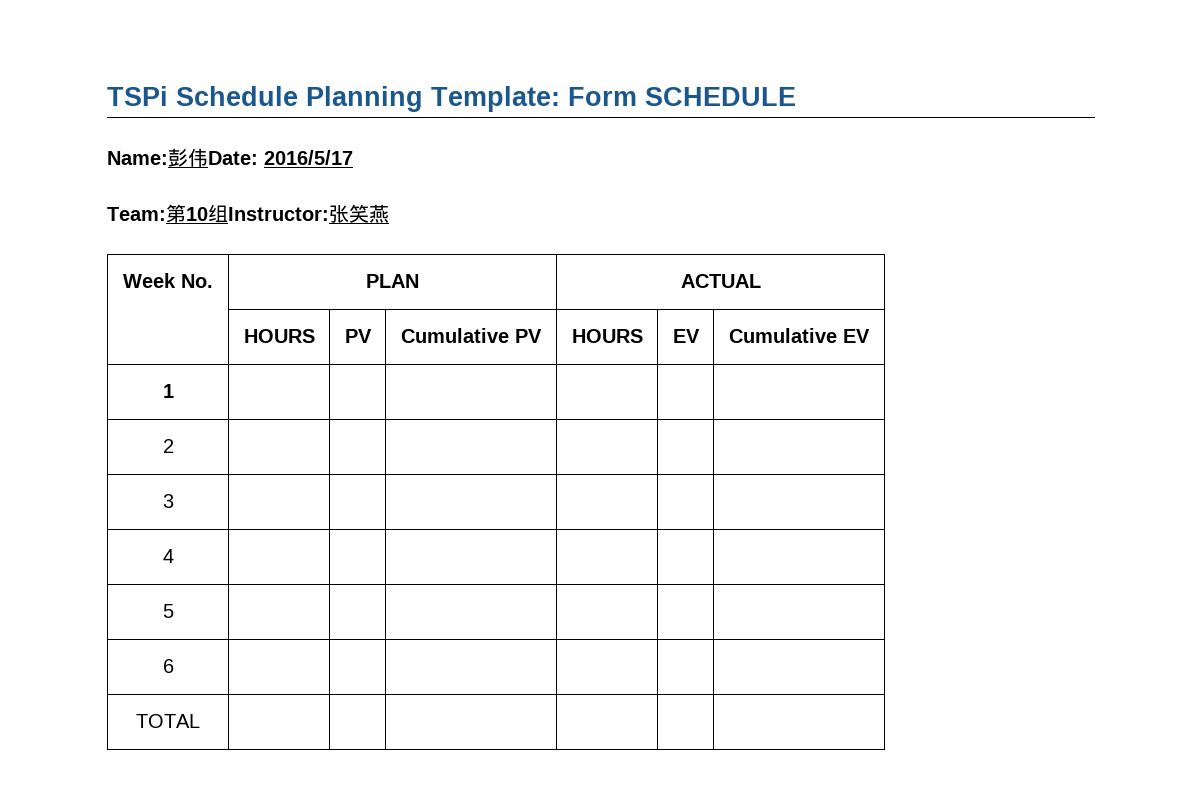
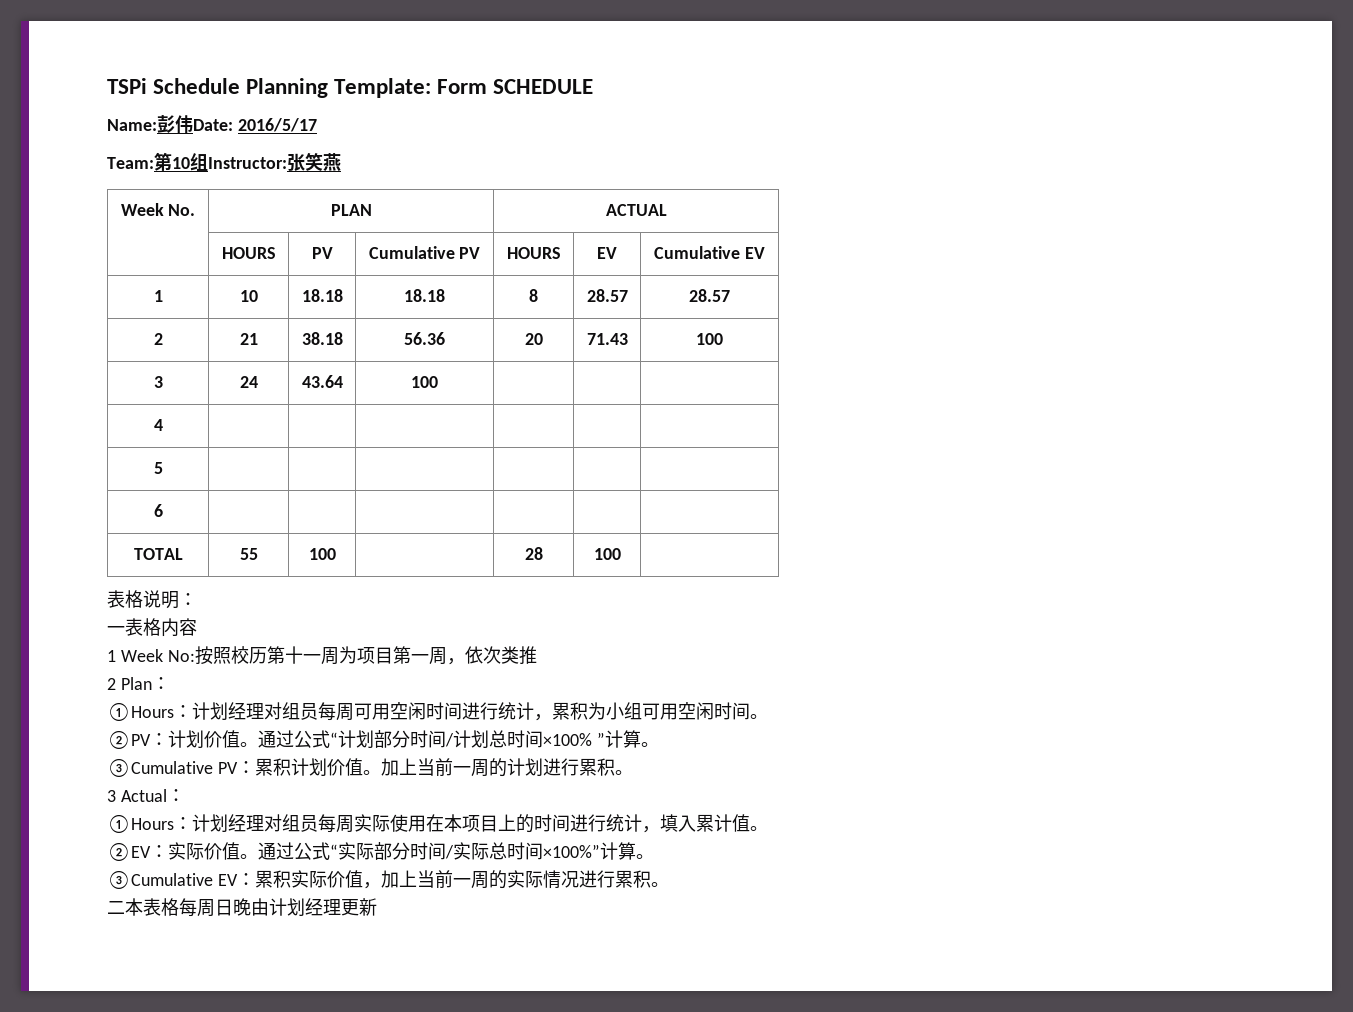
[162,439,174,453] [162,494,174,508] [162,549,174,563] [162,604,174,618] [162,659,174,673] [136,714,200,728] | | | | | // 2 | | | | | | // 3 | | | | | | // 4 | | | | | | // 5 | | | | | | // 6 | | | | | | // TOTAL | | | | | | -> [239,290,258,302] [301,289,343,302] [404,289,445,302] [529,289,538,302] [586,289,628,302] [689,289,730,302] [153,333,163,345] [239,333,258,345] [301,332,343,345] [404,332,445,345] [524,333,543,345] [586,333,628,345] [696,333,723,345] [153,376,163,388] [239,376,258,388] [301,375,343,388] [411,376,438,388] [153,419,163,431] [153,462,163,474] [153,504,163,517] [133,548,183,560] [239,548,258,560] [308,548,336,560] [524,547,543,560] [593,548,621,560] [107,590,197,609] [107,618,197,637] [107,646,537,665] [107,677,170,690] [107,702,768,721] [107,730,659,749] [107,758,633,777] [107,789,185,802] [107,814,768,833] [107,842,654,861] [107,870,669,889] [107,898,377,917] 10 | 18.18 | 18.18 | 8 | 28.57 | 28.57 // 2 | 21 | 38.18 | 56.36 | 20 | 71.43 | 100 // 3 | 24 | 43.64 | 100 | | | // 4 | | | | | | // 5 | | | | | | // 6 | | | | | | // TOTAL | 55 | 100 | | 28 | 100 | // 表格说明： // 一表格内容 // 1 Week No:按照校历第十一周为项目第一周，依次类推 // 2 Plan： // ①Hours：计划经理对组员每周可用空闲时间进行统计，累积为小组可用空闲时间。 // ②PV：计划价值。通过公式“计划部分时间/计划总时间×100% ”计算。 // ③Cumulative PV：累积计划价值。加上当前一周的计划进行累积。 // 3 Actual： // ①Hours：计划经理对组员每周实际使用在本项目上的时间进行统计，填入累计值。 // ②EV：实际价值。通过公式“实际部分时间/实际总时间×100%”计算。 // ③Cumulative EV：累积实际价值，加上当前一周的实际情况进行累积。 // 二本表格每周日晚由计划经理更新

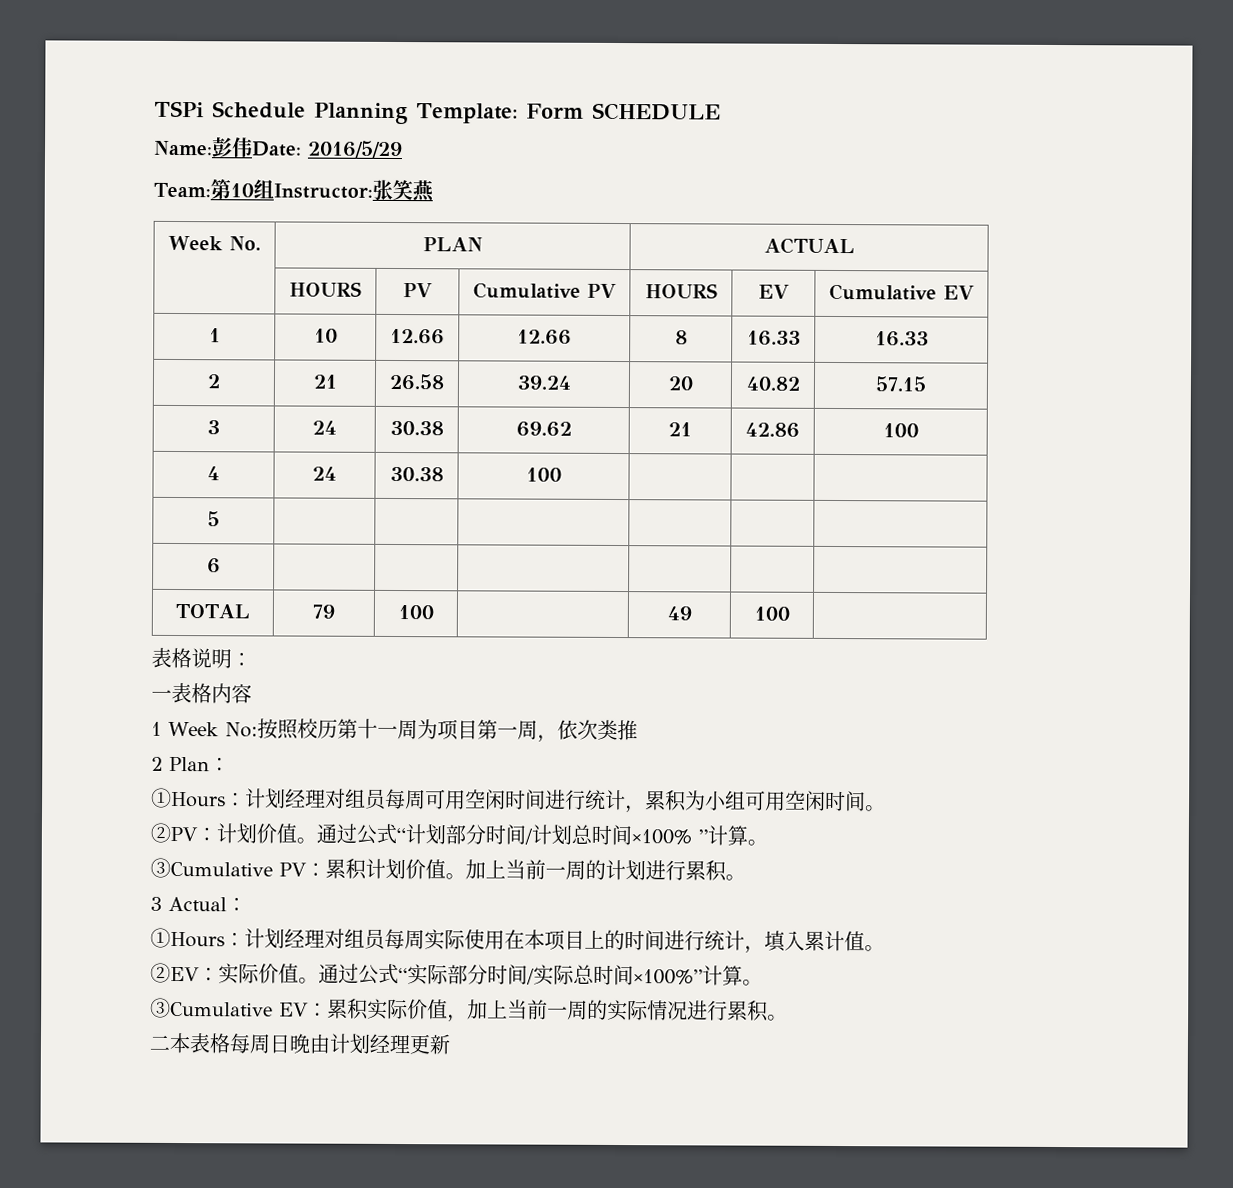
[237,118,317,132] 2016/5/17 -> [307,140,403,159] 2016/5/29
[301,289,343,302] [404,289,445,302] 18.18 | 18.18 -> [390,328,445,345] [517,329,572,345] 12.66 | 12.66
[586,289,628,302] [689,289,730,302] 28.57 | 28.57 -> [746,330,801,346] [874,331,929,347] 16.33 | 16.33
[301,332,343,345] [404,332,445,345] 38.18 | 56.36 -> [389,373,444,391] [516,375,571,390] 26.58 | 39.24
[586,333,628,345] [696,333,723,345] 71.43 | 100 -> [745,376,800,391] [875,376,926,392] 40.82 | 57.15
[301,375,343,388] [411,376,438,388] 43.64 | 100 | | | -> [389,420,444,436] [515,421,572,437] [668,422,692,437] [745,422,800,438] [882,423,919,438] 30.38 | 69.62 | 21 | 42.86 | 100
(163, 425) | | -> [312,466,337,481] [389,466,444,482] [525,467,562,482] 24 | 30.38 | 100
[239,548,258,560] [308,548,336,560] [524,547,543,560] 55 | 100 | | 28 -> [312,604,335,619] [397,605,434,620] [666,606,692,621] 79 | 100 | | 49

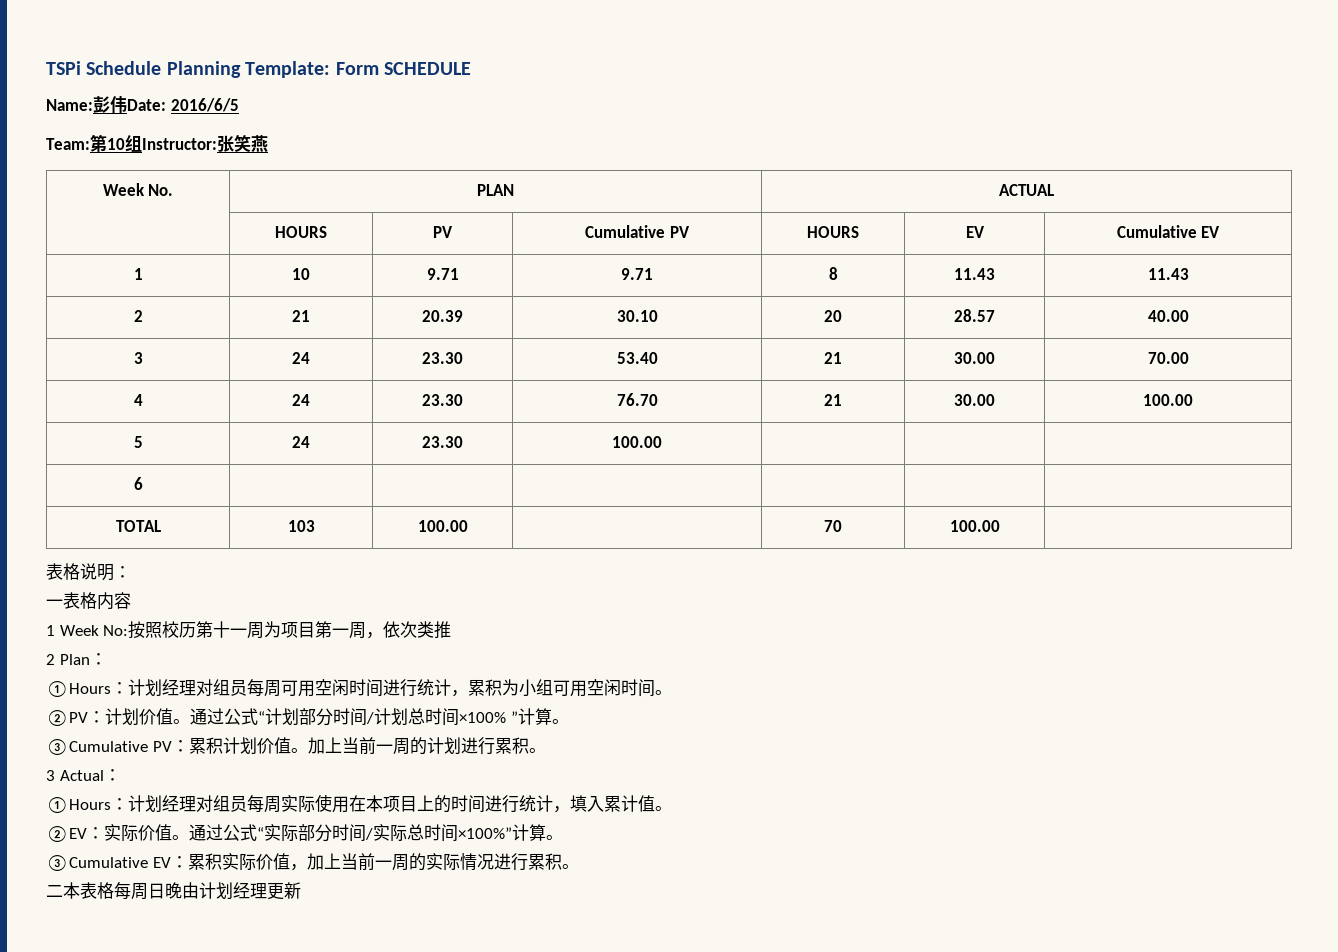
[307,140,403,159] 2016/5/29 -> [170,98,239,112] 2016/6/5
[390,328,445,345] [517,329,572,345] 12.66 | 12.66 -> [426,268,459,280] [621,268,653,280] 9.71 | 9.71
[746,330,801,346] [874,331,929,347] 16.33 | 16.33 -> [954,268,995,280] [1147,268,1189,280] 11.43 | 11.43
[389,373,444,391] [516,375,571,390] 26.58 | 39.24 -> [422,310,463,322] [616,310,658,322] 20.39 | 30.10
[745,376,800,391] [875,376,926,392] 40.82 | 57.15 -> [954,309,995,322] [1147,310,1189,322] 28.57 | 40.00
[389,420,444,436] [515,421,572,437] [668,422,692,437] [745,422,800,438] [882,423,919,438] 30.38 | 69.62 | 21 | 42.86 | 100 -> [422,352,463,364] [616,352,658,364] [824,352,842,364] [954,352,995,364] [1147,352,1189,364] 23.30 | 53.40 | 21 | 30.00 | 70.00
[389,466,444,482] [525,467,562,482] [207,511,220,527] [206,558,221,574] [175,604,251,619] [312,604,335,619] [397,605,434,620] [666,606,692,621] [753,606,790,621] 30.38 | 100 | | | // 5 | | | | | | // 6 | | | | | | // TOTAL | 79 | 100 | | 49 | 100 -> [422,394,463,406] [616,393,658,406] [824,394,842,406] [954,394,995,406] [1143,394,1193,406] [133,436,143,448] [292,436,310,448] [422,436,463,448] [612,436,662,448] [133,477,143,490] [115,520,161,532] [287,520,315,532] [417,520,468,532] [824,520,842,532] [949,520,1000,532] 23.30 | 76.70 | 21 | 30.00 | 100.00 // 5 | 24 | 23.30 | 100.00 | | | // 6 | | | | | | // TOTAL | 103 | 100.00 | | 70 | 100.00

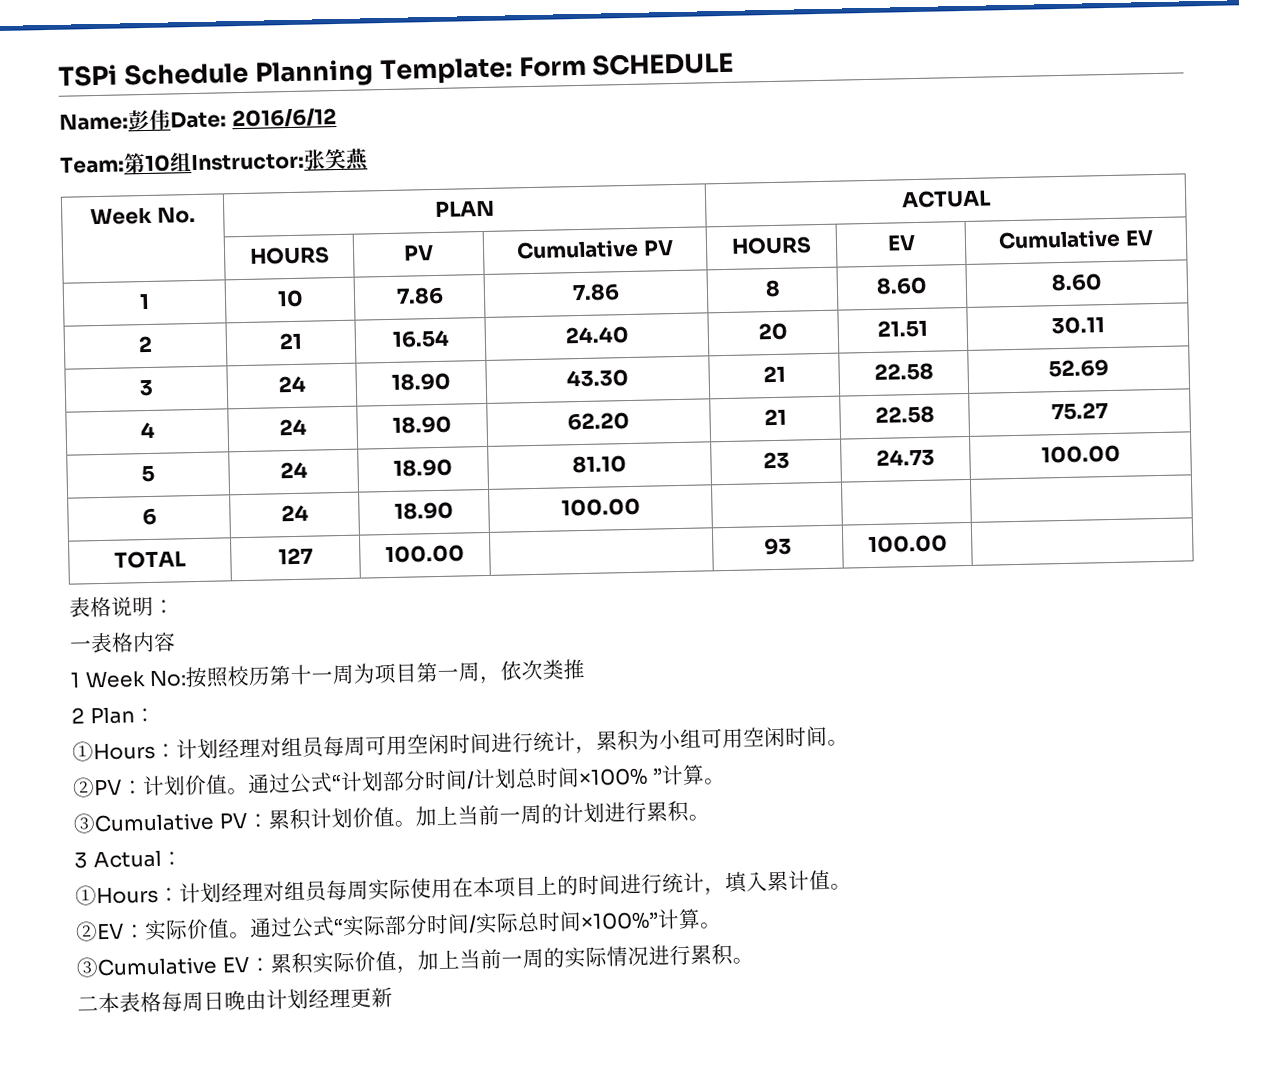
[170,98,239,112] 2016/6/5 -> [231,108,337,129] 2016/6/12
[426,268,459,280] [621,268,653,280] 9.71 | 9.71 -> [395,286,444,305] [572,283,620,302] 7.86 | 7.86
[954,268,995,280] [1147,268,1189,280] 11.43 | 11.43 -> [876,276,928,295] [1051,273,1103,292] 8.60 | 8.60
[422,310,463,322] [616,310,658,322] 20.39 | 30.10 -> [391,329,450,348] [564,325,630,345] 16.54 | 24.40
[954,309,995,322] [1147,310,1189,322] 28.57 | 40.00 -> [877,319,928,338] [1050,316,1105,335] 21.51 | 30.11
[422,352,463,364] [616,352,658,364] [824,352,842,364] [954,352,995,364] [1147,352,1189,364] 23.30 | 53.40 | 21 | 30.00 | 70.00 -> [391,372,451,391] [566,369,629,388] [762,365,786,383] [873,362,934,381] [1048,359,1109,378] 18.90 | 43.30 | 21 | 22.58 | 52.69
[422,394,463,406] [616,393,658,406] [824,394,842,406] [954,394,995,406] [1143,394,1193,406] 23.30 | 76.70 | 21 | 30.00 | 100.00 -> [392,415,452,434] [567,411,630,431] [763,408,787,426] [874,405,935,424] [1051,402,1108,421] 18.90 | 62.20 | 21 | 22.58 | 75.27
[422,436,463,448] 23.30 -> [393,458,453,477] [572,455,627,474] [762,451,790,470] [876,448,935,467] [1040,444,1121,464] [141,507,157,526] [280,504,309,522] [394,501,454,520] 18.90 | 81.10 | 23 | 24.73 | 100.00 // 6 | 24 | 18.90
[133,477,143,490] // 6 | | | | | | -> (641, 507) none
[287,520,315,532] [417,520,468,532] [824,520,842,532] 103 | 100.00 | | 70 -> [278,547,313,565] [385,544,465,564] [764,537,792,556] 127 | 100.00 | | 93

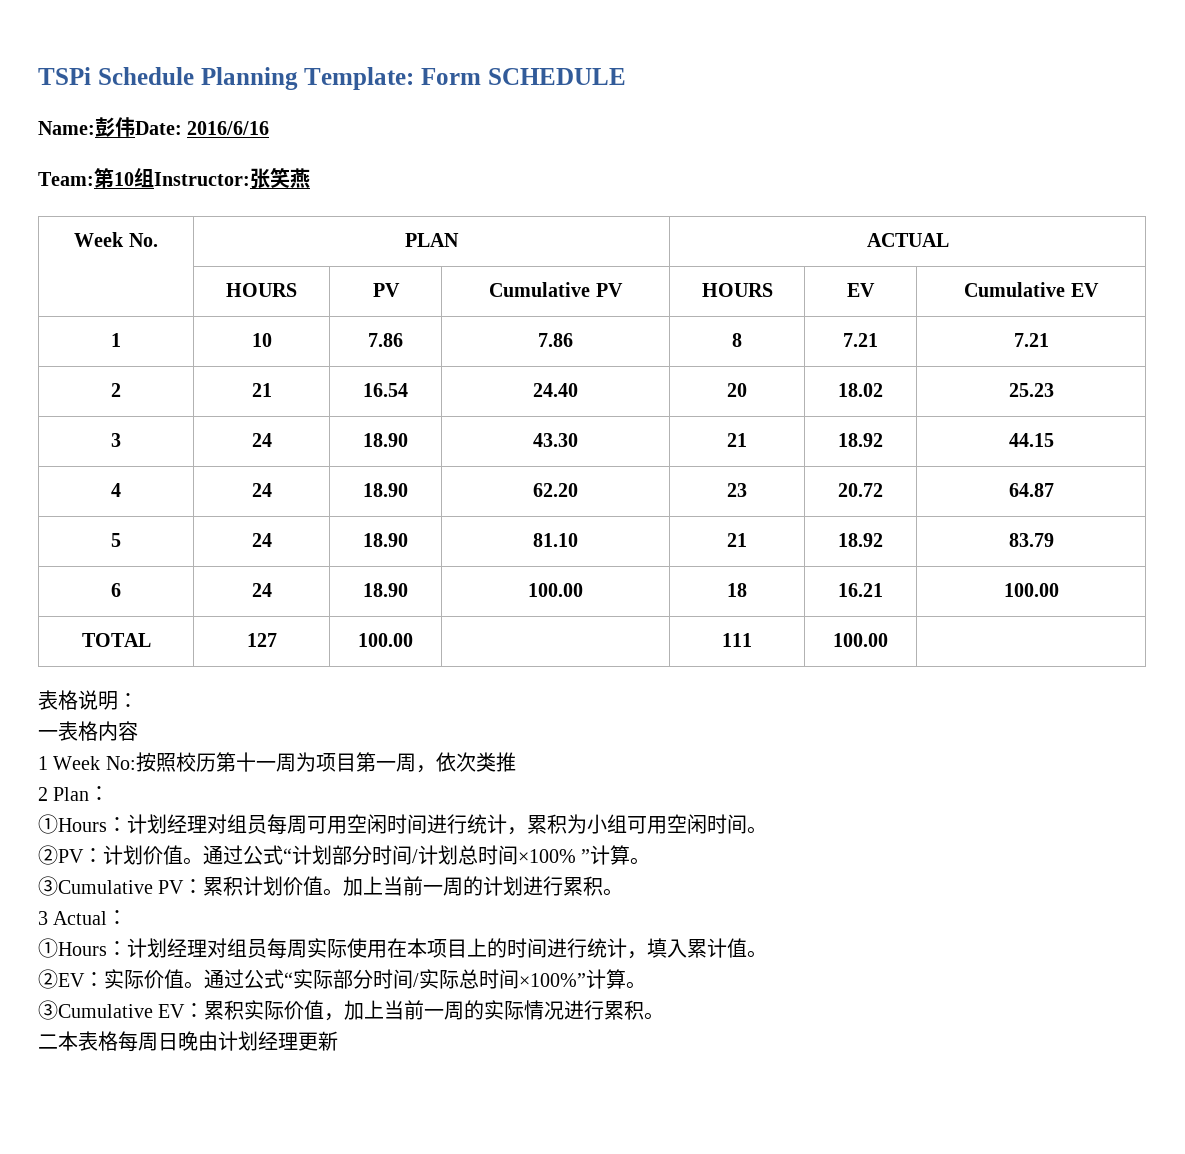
[231,108,337,129] 2016/6/12 -> [187,121,270,135] 2016/6/16
[876,276,928,295] [1051,273,1103,292] 8.60 | 8.60 -> [843,333,878,347] [1013,333,1049,347] 7.21 | 7.21
[877,319,928,338] [1050,316,1105,335] 21.51 | 30.11 -> [838,383,883,397] [1008,383,1054,397] 18.02 | 25.23
[873,362,934,381] [1048,359,1109,378] 22.58 | 52.69 -> [838,433,883,447] [1008,433,1054,447] 18.92 | 44.15
[763,408,787,426] [874,405,935,424] [1051,402,1108,421] 21 | 22.58 | 75.27 -> [727,483,747,497] [838,483,883,497] [1008,483,1054,497] 23 | 20.72 | 64.87
[762,451,790,470] [876,448,935,467] [1040,444,1121,464] 23 | 24.73 | 100.00 -> [727,533,747,547] [838,533,883,547] [1008,533,1054,547] 21 | 18.92 | 83.79
(641, 507) | | -> [727,583,747,597] [838,583,883,597] [1003,583,1059,597] 18 | 16.21 | 100.00
[764,537,792,556] 93 -> [722,633,752,647] 111

